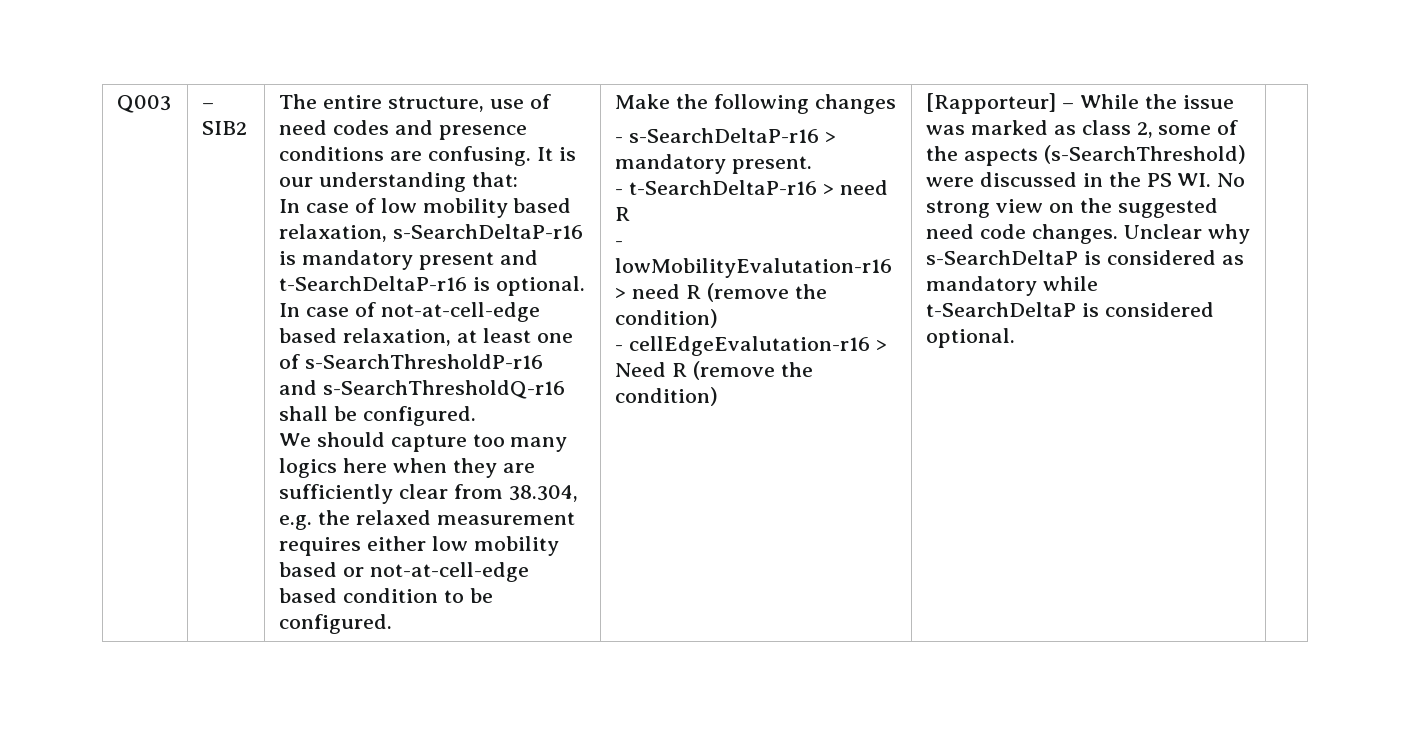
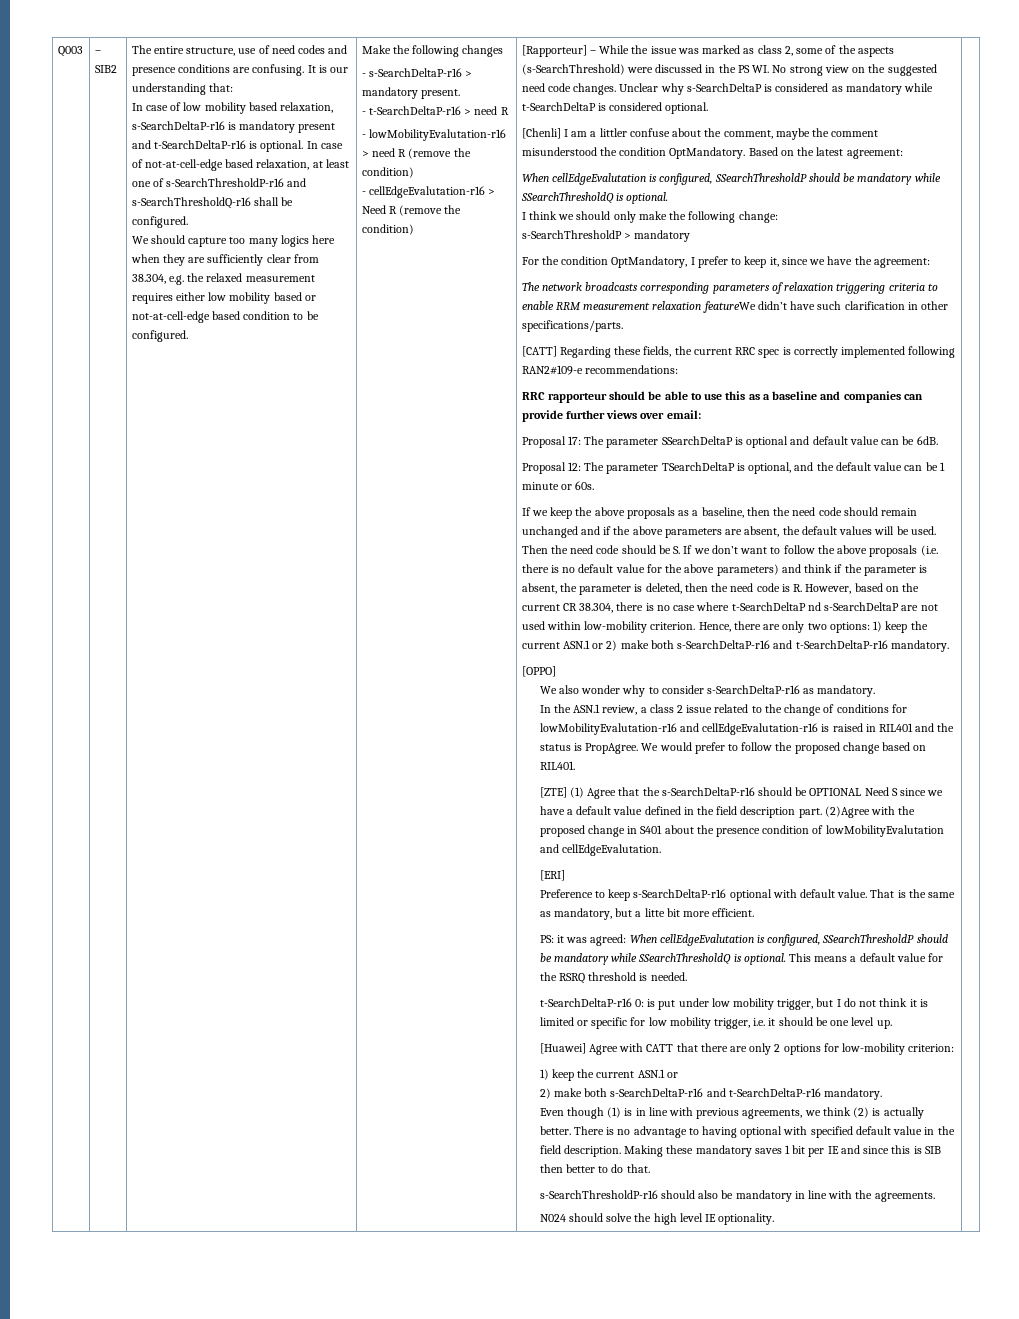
(1016, 338) none -> [521,128,879,140] [521,147,903,159] [521,173,941,185] [520,192,669,204] [521,211,778,223] [521,230,691,242] [521,256,930,268] [521,282,938,294] [521,301,949,313] [521,320,623,332] [521,346,956,358] [521,365,679,375] [521,391,923,403] [521,410,701,422] [521,436,938,448] [521,462,945,474] [521,481,595,490] [521,507,918,519] [521,526,936,538] [521,545,938,557] [521,564,928,576] [521,583,920,595] [521,602,938,613] [521,621,928,633] [521,640,949,652] [521,666,556,677] [539,685,876,697] [539,704,907,716] [539,723,955,735] [539,742,927,754] [539,761,575,770] [539,787,944,799] [539,806,916,818] [539,825,944,837] [539,844,661,856] [539,870,565,881] [539,889,956,901] [539,908,755,920] [539,934,948,946] [539,953,944,965] [539,972,687,984] [539,998,928,1010] [539,1017,892,1029] [539,1043,955,1055] [539,1069,678,1081] [539,1088,883,1100] [539,1107,924,1119] [539,1126,955,1138] [539,1145,941,1157] [539,1164,650,1173] [539,1190,935,1202] [539,1213,775,1225] // [Chenli] I am a littler confuse about the comment, maybe the comment misunderstood the condition OptMandatory. Based on the latest agreement: // When cellEdgeEvalutation is configured, SSearchThresholdP should be mandatory while SSearchThresholdQ is optional. // I think we should only make the following change: // s-SearchThresholdP > mandatory // For the condition OptMandatory, I prefer to keep it, since we have the agreement: // The network broadcasts corresponding parameters of relaxation triggering criteria to enable RRM measurement relaxation featureWe didn’t have such clarification in other specifications/parts. // [CATT] Regarding these fields, the current RRC spec is correctly implemented following RAN2#109-e recommendations: // RRC rapporteur should be able to use this as a baseline and companies can provide further views over email: // Proposal 17: The parameter SSearchDeltaP is optional and default value can be 6dB. // Proposal 12: The parameter TSearchDeltaP is optional, and the default value can be 1 minute or 60s. // If we keep the above proposals as a baseline, then the need code should remain unchanged and if the above parameters are absent, the default values will be used. Then the need code should be S. If we don’t want to follow the above proposals (i.e. there is no default value for the above parameters) and think if the parameter is absent, the parameter is deleted, then the need code is R. However, based on the current CR 38.304, there is no case where t-SearchDeltaP nd s-SearchDeltaP are not used within low-mobility criterion. Hence, there are only two options: 1) keep the current ASN.1 or 2) make both s-SearchDeltaP-r16 and t-SearchDeltaP-r16 mandatory. // [OPPO] // We also wonder why to consider s-SearchDeltaP-r16 as mandatory. // In the ASN.1 review, a class 2 issue related to the change of conditions for lowMobilityEvalutation-r16 and cellEdgeEvalutation-r16 is raised in RIL401 and the status is PropAgree. We would prefer to follow the proposed change based on RIL401. // [ZTE] (1) Agree that the s-SearchDeltaP-r16 should be OPTIONAL Need S since we have a default value defined in the field description part. (2)Agree with the proposed change in S401 about the presence condition of lowMobilityEvalutation and cellEdgeEvalutation. // [ERI] // Preference to keep s-SearchDeltaP-r16 optional with default value. That is the same as mandatory, but a litte bit more efficient. // PS: it was agreed: When cellEdgeEvalutation is configured, SSearchThresholdP should be mandatory while SSearchThresholdQ is optional. This means a default value for the RSRQ threshold is needed. // t-SearchDeltaP-r16 0: is put under low mobility trigger, but I do not think it is limited or specific for low mobility trigger, i.e. it should be one level up. // [Huawei] Agree with CATT that there are only 2 options for low-mobility criterion: // 1) keep the current ASN.1 or // 2) make both s-SearchDeltaP-r16 and t-SearchDeltaP-r16 mandatory. // Even though (1) is in line with previous agreements, we think (2) is actually better. There is no advantage to having optional with specified default value in the field description. Making these mandatory saves 1 bit per IE and since this is SIB then better to do that. // s-SearchThresholdP-r16 should also be mandatory in line with the agreements. // N024 should solve the high level IE optionality.

